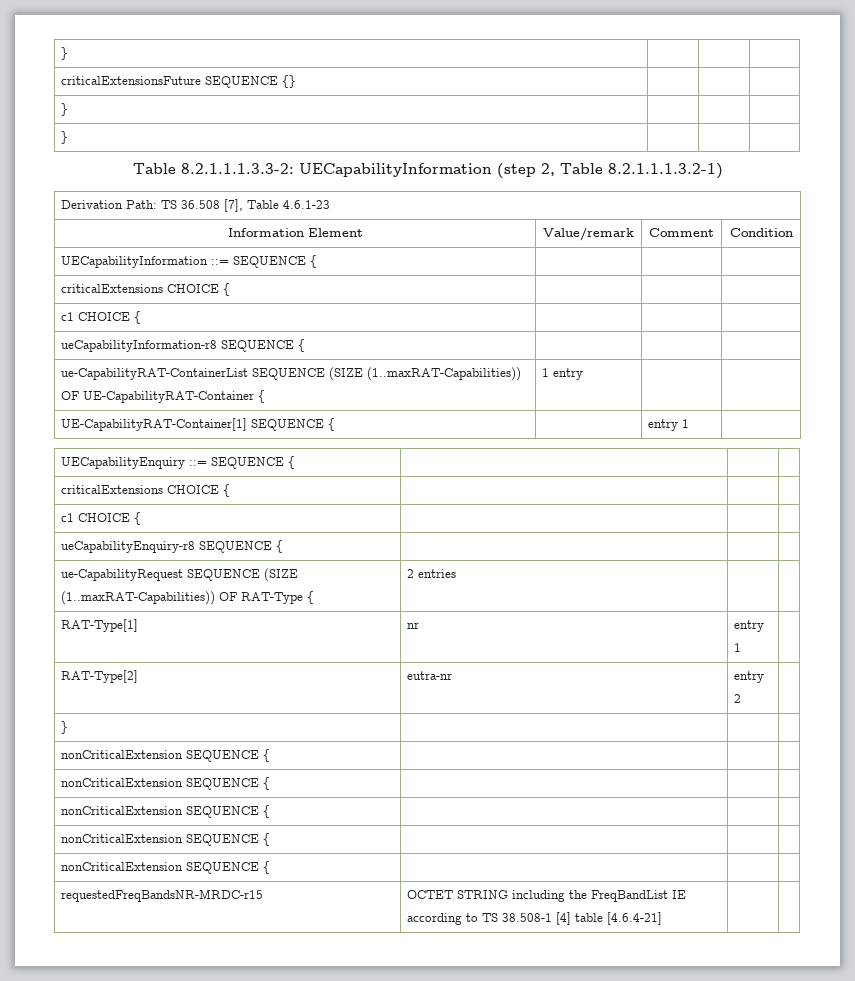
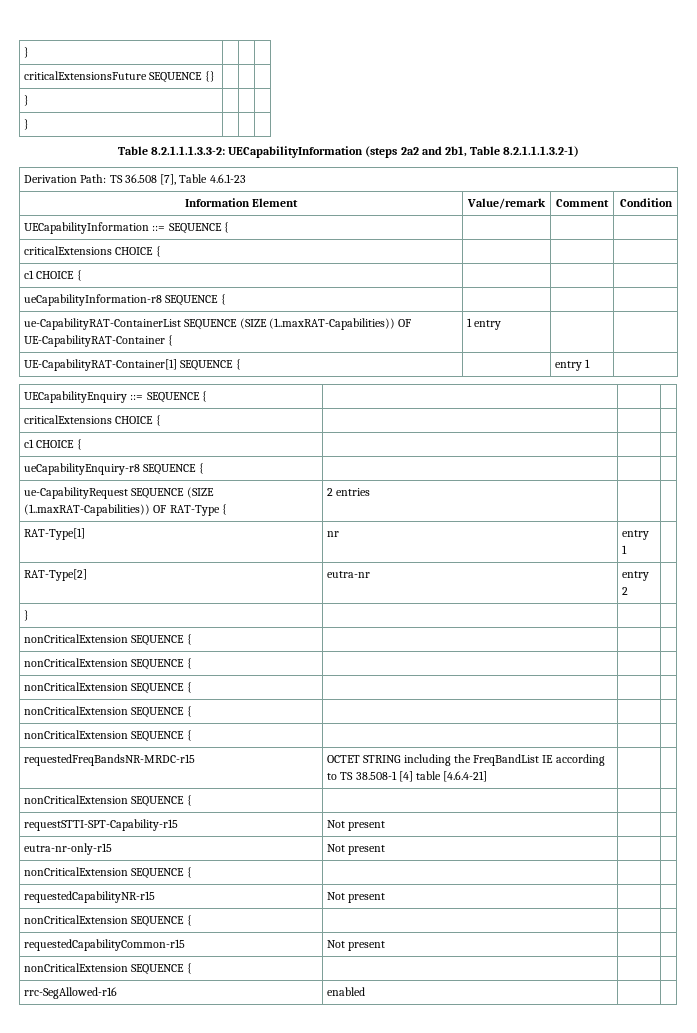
[496,163,555,178] (step 2, -> [365,146,467,158] (steps 2a2 and 2b1,
(663, 918) none -> [24,795,192,807] [24,819,179,831] [327,820,386,831] [24,843,113,855] [327,844,386,855] [24,867,192,879] [24,891,156,903] [327,892,386,903] [24,915,192,927] [24,939,186,951] [327,940,386,951] [24,963,192,975] [24,987,118,999] [327,987,366,996] // nonCriticalExtension SEQUENCE { | | | // requestSTTI-SPT-Capability-r15 | Not present | | // eutra-nr-only-r15 | Not present | | // nonCriticalExtension SEQUENCE { | | | // requestedCapabilityNR-r15 | Not present | | // nonCriticalExtension SEQUENCE { | | | // requestedCapabilityCommon-r15 | Not present | | // nonCriticalExtension SEQUENCE { | | | // rrc-SegAllowed-r16 | enabled | |

